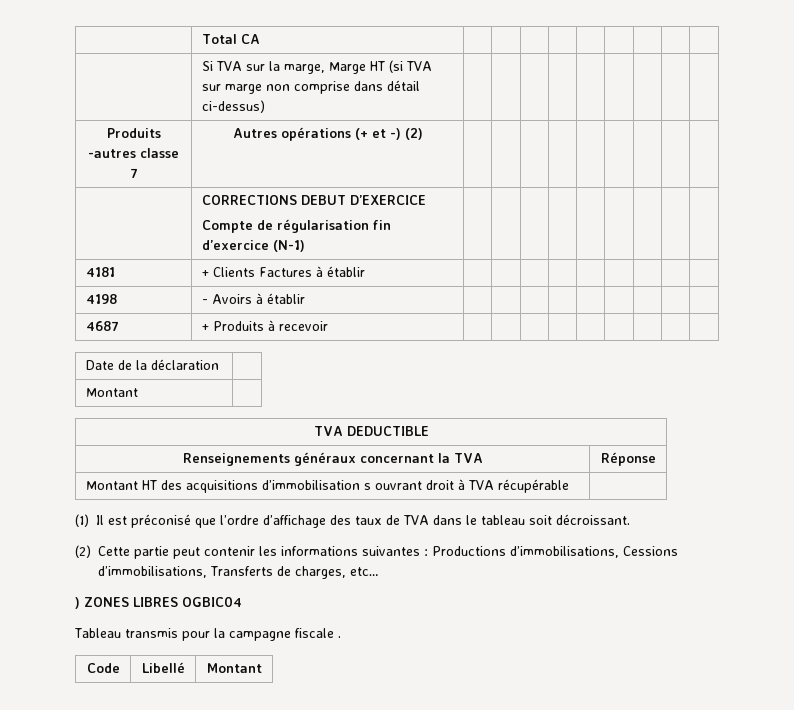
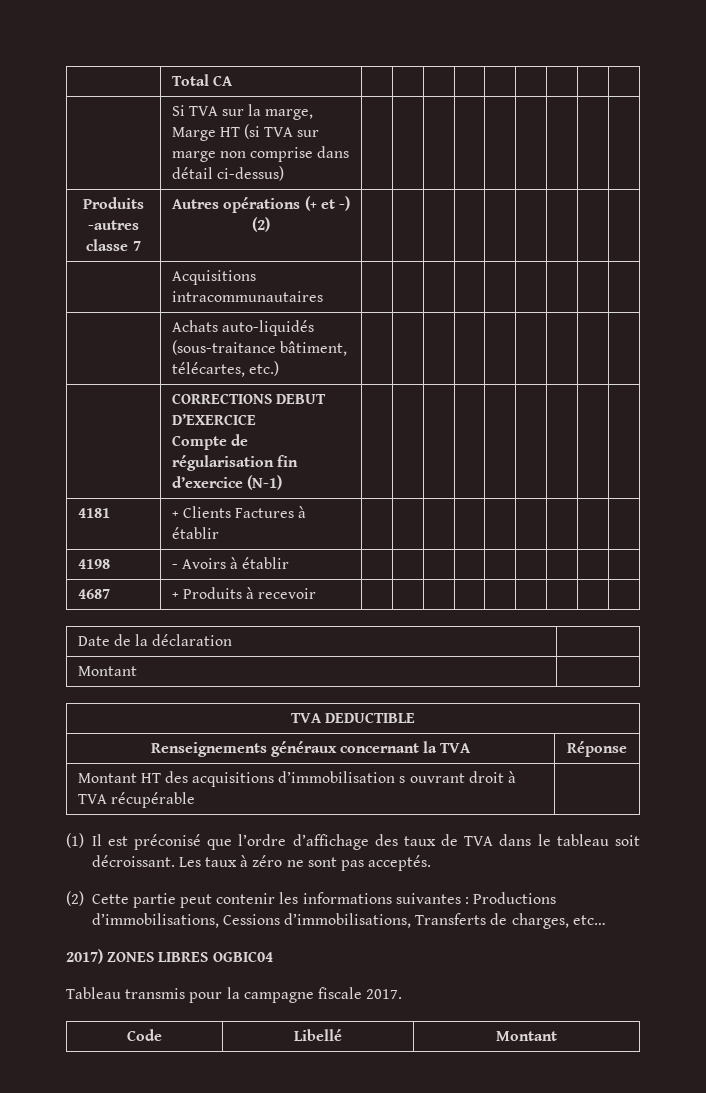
(423, 134) none -> [171,270,256,285] [171,291,323,302] [171,320,314,336] [171,340,347,356] [171,361,279,377] // | Acquisitions intracommunautaires | | | | | | | | | // | Achats auto-liquidés (sous-traitance bâtiment, télécartes, etc.) | | | | | | | | |
(631, 519) none -> [178,855,432,871] Les taux à zéro ne sont pas acceptés.
[75,597,80,609] ) -> [66,949,103,964] 2017)
[338,636,341,638] . -> [366,989,403,999] 2017.

